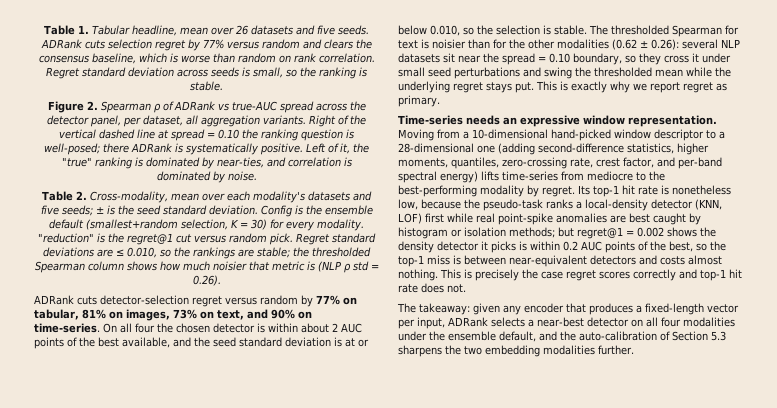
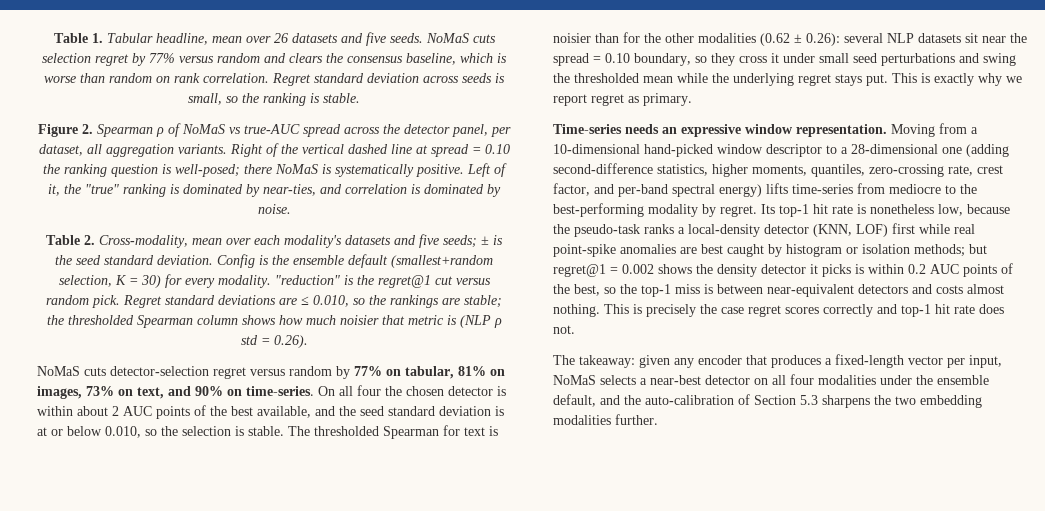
[40,39,83,49] ADRank -> [425,33,469,43] NoMaS
[173,101,216,111] ADRank -> [182,124,225,134] NoMaS
[131,143,173,153] ADRank -> [275,164,318,174] NoMaS
[34,295,74,305] ADRank -> [37,366,80,376] NoMaS
[448,317,488,327] ADRank -> [553,375,596,385] NoMaS

